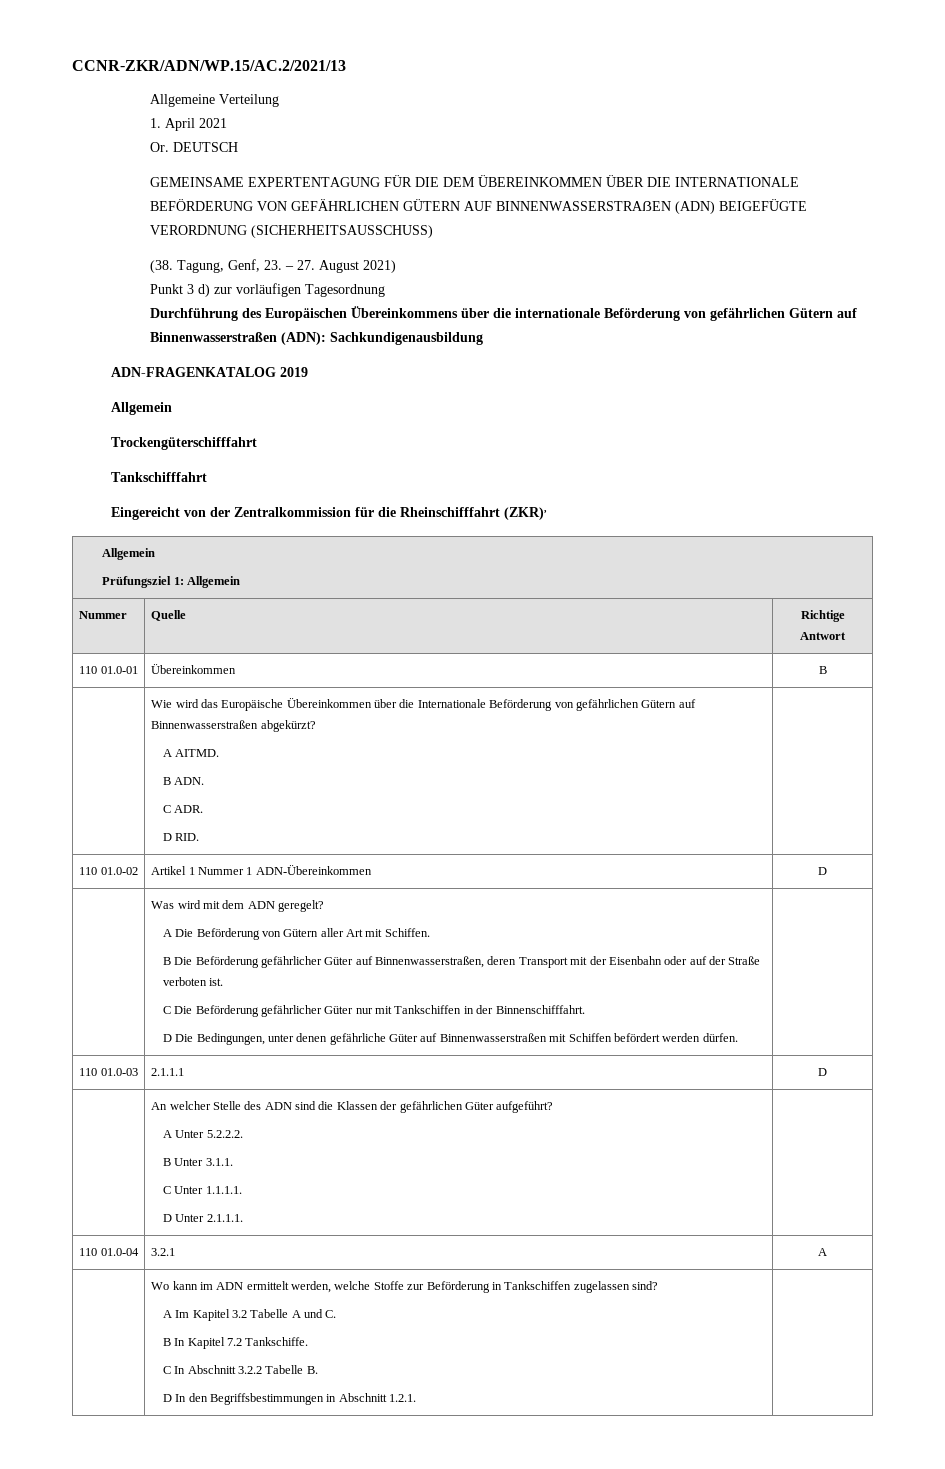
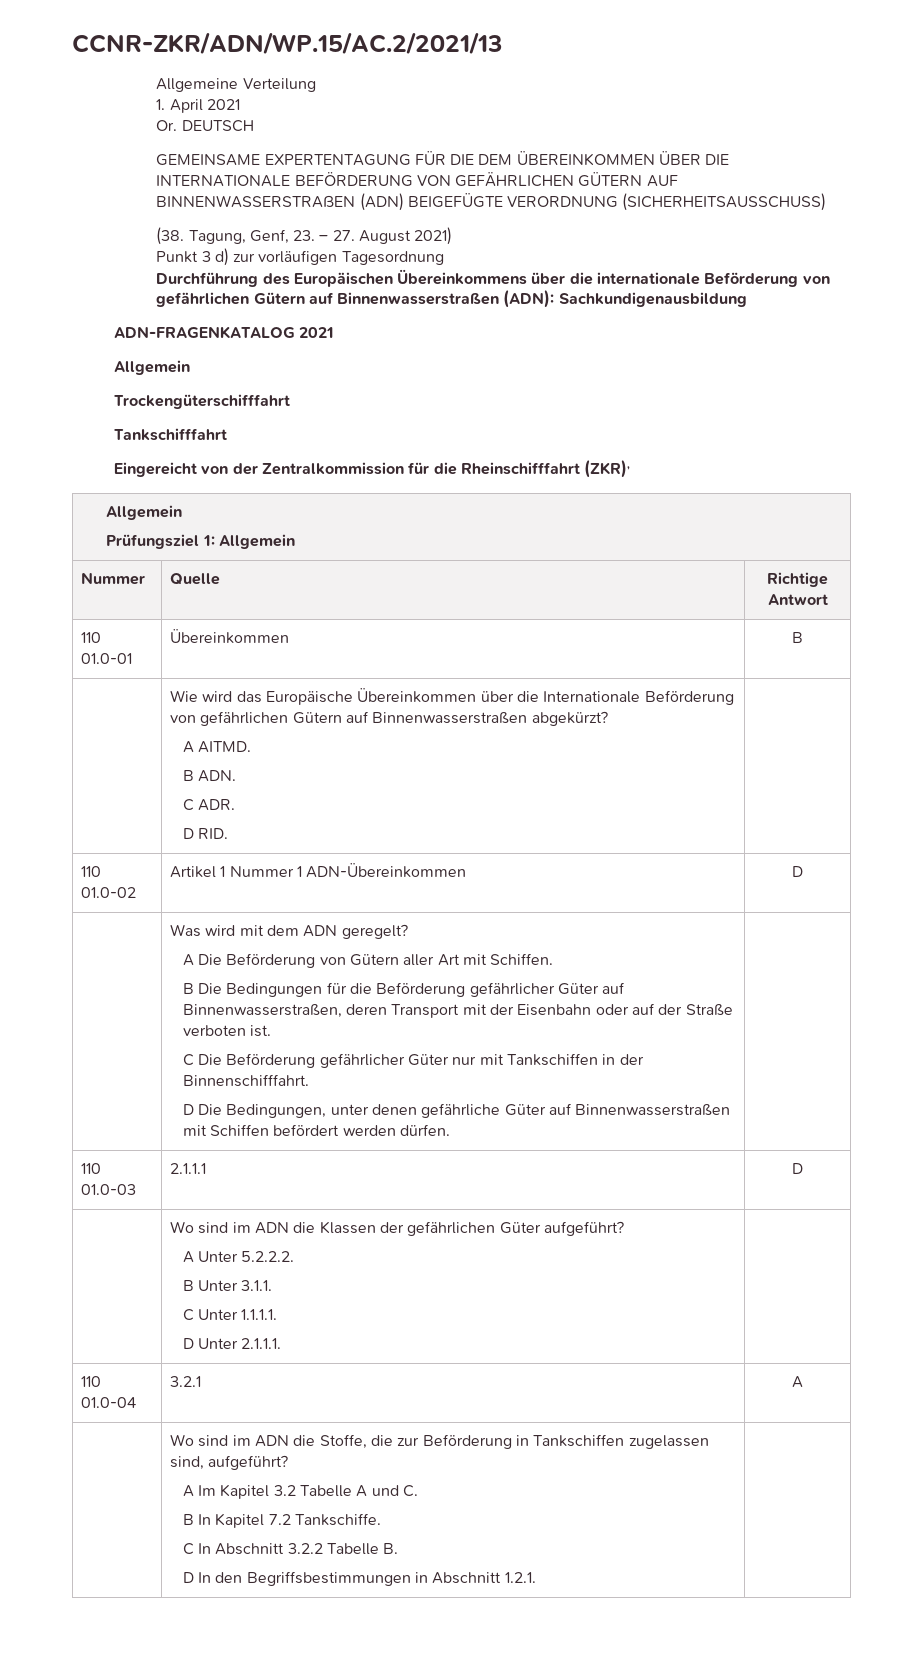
[279,367,308,377] 2019 -> [299,327,335,338] 2021
(193, 961) none -> [226,982,373,997] Bedingungen für die
[151,1101,317,1110] An welcher Stelle des ADN sind -> [170,1221,290,1234] Wo sind im ADN
[172,1281,404,1293] kann im ADN ermittelt werden, welche Stoffe -> [198,1434,394,1449] sind im ADN die Stoffe, die
[632,1281,659,1290] sind? -> [170,1455,289,1470] sind, aufgeführt?

